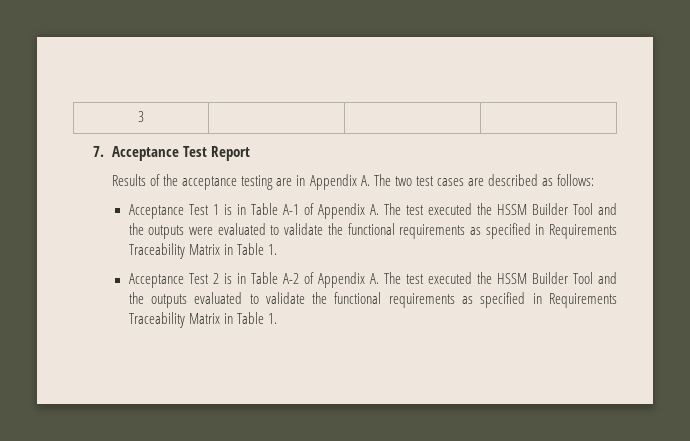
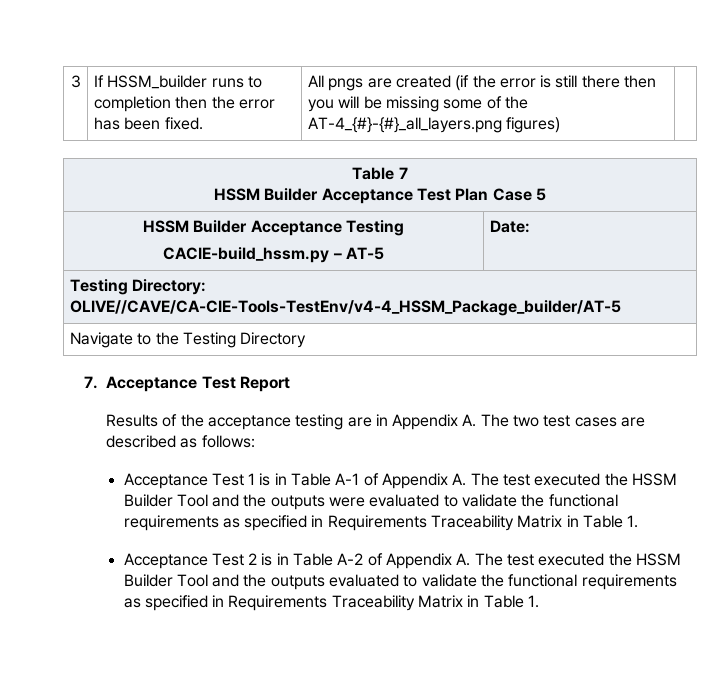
(144, 116) | | -> [93,75,262,89] [93,96,275,112] [93,117,203,130] [307,75,657,91] [307,96,528,112] [307,117,561,133] [352,167,408,180] [214,188,546,204] [143,220,404,236] [163,247,384,263] [489,220,530,233] [69,279,207,295] [69,300,621,316] [69,332,307,348] If HSSM_builder runs to completion then the error has been fixed. | All pngs are created (if the error is still there then you will be missing some of the AT-4_{#}-{#}_all_layers.png figures) | // Table 7 // HSSM Builder Acceptance Test Plan Case 5 // HSSM Builder Acceptance Testing // CACIE-build_hssm.py – AT-5 | Date: // Testing Directory: OLIVE//CAVE/CA-CIE-Tools-TestEnv/v4-4_HSSM_Package_builder/AT-5 // Navigate to the Testing Directory

